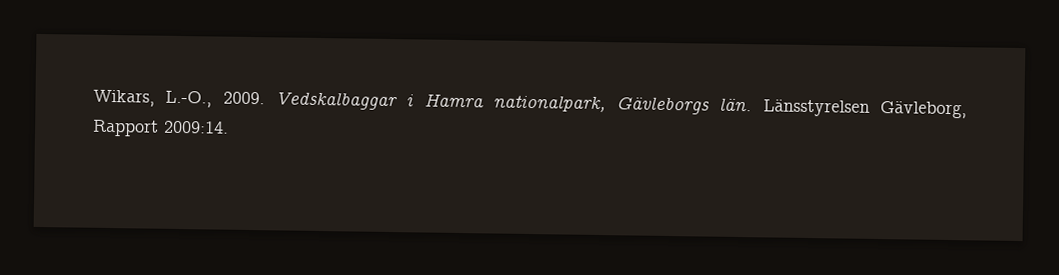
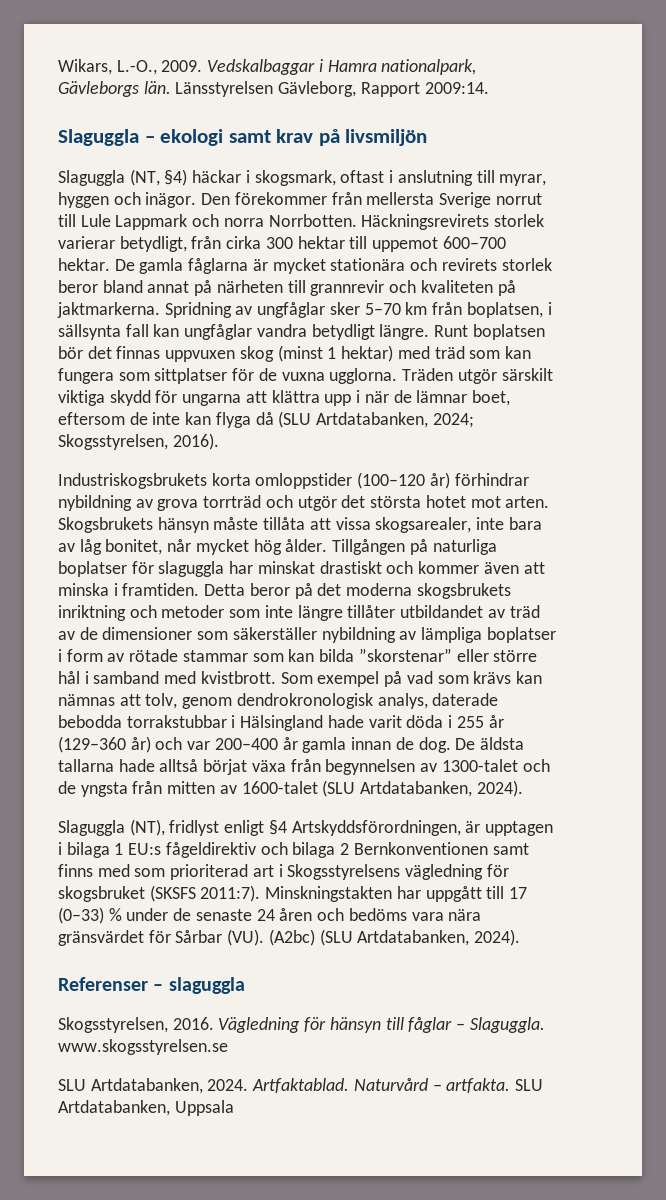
(229, 127) none -> [58,129,428,146] [58,169,547,186] [58,192,542,208] [58,214,545,230] [58,236,506,252] [58,258,552,274] [58,280,516,296] [57,302,552,318] [58,324,545,340] [58,345,531,362] [58,368,553,384] [58,390,510,406] [58,411,474,428] [58,433,219,450] [58,472,529,489] [58,495,550,511] [58,517,542,533] [58,539,497,555] [58,561,545,577] [58,583,511,599] [58,605,540,621] [58,627,556,643] [58,648,538,662] [58,671,542,687] [58,693,499,709] [58,715,504,731] [58,736,524,753] [58,759,550,775] [58,780,523,797] [58,819,554,836] [58,842,529,858] [58,864,509,880] [58,885,528,902] [58,907,482,924] [58,929,521,946] [58,977,245,994] [58,1017,545,1033] [58,1039,228,1055] [58,1078,544,1094] [58,1100,234,1116] // Slaguggla – ekologi samt krav på livsmiljön // Slaguggla (NT, §4) häckar i skogsmark, oftast i anslutning till myrar, hyggen och inägor. Den förekommer från mellersta Sverige norrut till Lule Lappmark och norra Norrbotten. Häckningsrevirets storlek varierar betydligt, från cirka 300 hektar till uppemot 600–700 hektar. De gamla fåglarna är mycket stationära och revirets storlek beror bland annat på närheten till grannrevir och kvaliteten på jaktmarkerna. Spridning av ungfåglar sker 5–70 km från boplatsen, i sällsynta fall kan ungfåglar vandra betydligt längre. Runt boplatsen bör det finnas uppvuxen skog (minst 1 hektar) med träd som kan fungera som sittplatser för de vuxna ugglorna. Träden utgör särskilt viktiga skydd för ungarna att klättra upp i när de lämnar boet, eftersom de inte kan flyga då (SLU Artdatabanken, 2024; Skogsstyrelsen, 2016). // Industriskogsbrukets korta omloppstider (100–120 år) förhindrar nybildning av grova torrträd och utgör det största hotet mot arten. Skogsbrukets hänsyn måste tillåta att vissa skogsarealer, inte bara av låg bonitet, når mycket hög ålder. Tillgången på naturliga boplatser för slaguggla har minskat drastiskt och kommer även att minska i framtiden. Detta beror på det moderna skogsbrukets inriktning och metoder som inte längre tillåter utbildandet av träd av de dimensioner som säkerställer nybildning av lämpliga boplatser i form av rötade stammar som kan bilda ”skorstenar” eller större hål i samband med kvistbrott. Som exempel på vad som krävs kan nämnas att tolv, genom dendrokronologisk analys, daterade bebodda torrakstubbar i Hälsingland hade varit döda i 255 år (129–360 år) och var 200–400 år gamla innan de dog. De äldsta tallarna hade alltså börjat växa från begynnelsen av 1300-talet och de yngsta från mitten av 1600-talet (SLU Artdatabanken, 2024). // Slaguggla (NT), fridlyst enligt §4 Artskyddsförordningen, är upptagen i bilaga 1 EU:s fågeldirektiv och bilaga 2 Bernkonventionen samt finns med som prioriterad art i Skogsstyrelsens vägledning för skogsbruket (SKSFS 2011:7). Minskningstakten har uppgått till 17 (0–33) % under de senaste 24 åren och bedöms vara nära gränsvärdet för Sårbar (VU). (A2bc) (SLU Artdatabanken, 2024). // Referenser – slaguggla // Skogsstyrelsen, 2016. Vägledning för hänsyn till fåglar – Slaguggla. www.skogsstyrelsen.se // SLU Artdatabanken, 2024. Artfaktablad. Naturvård – artfakta. SLU Artdatabanken, Uppsala

